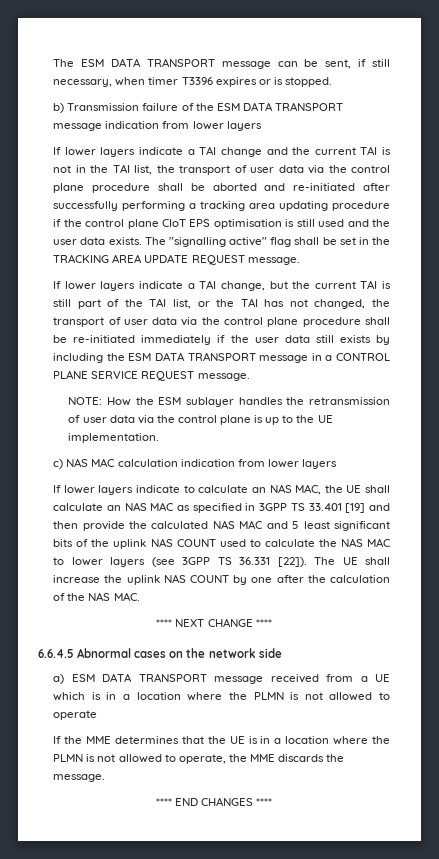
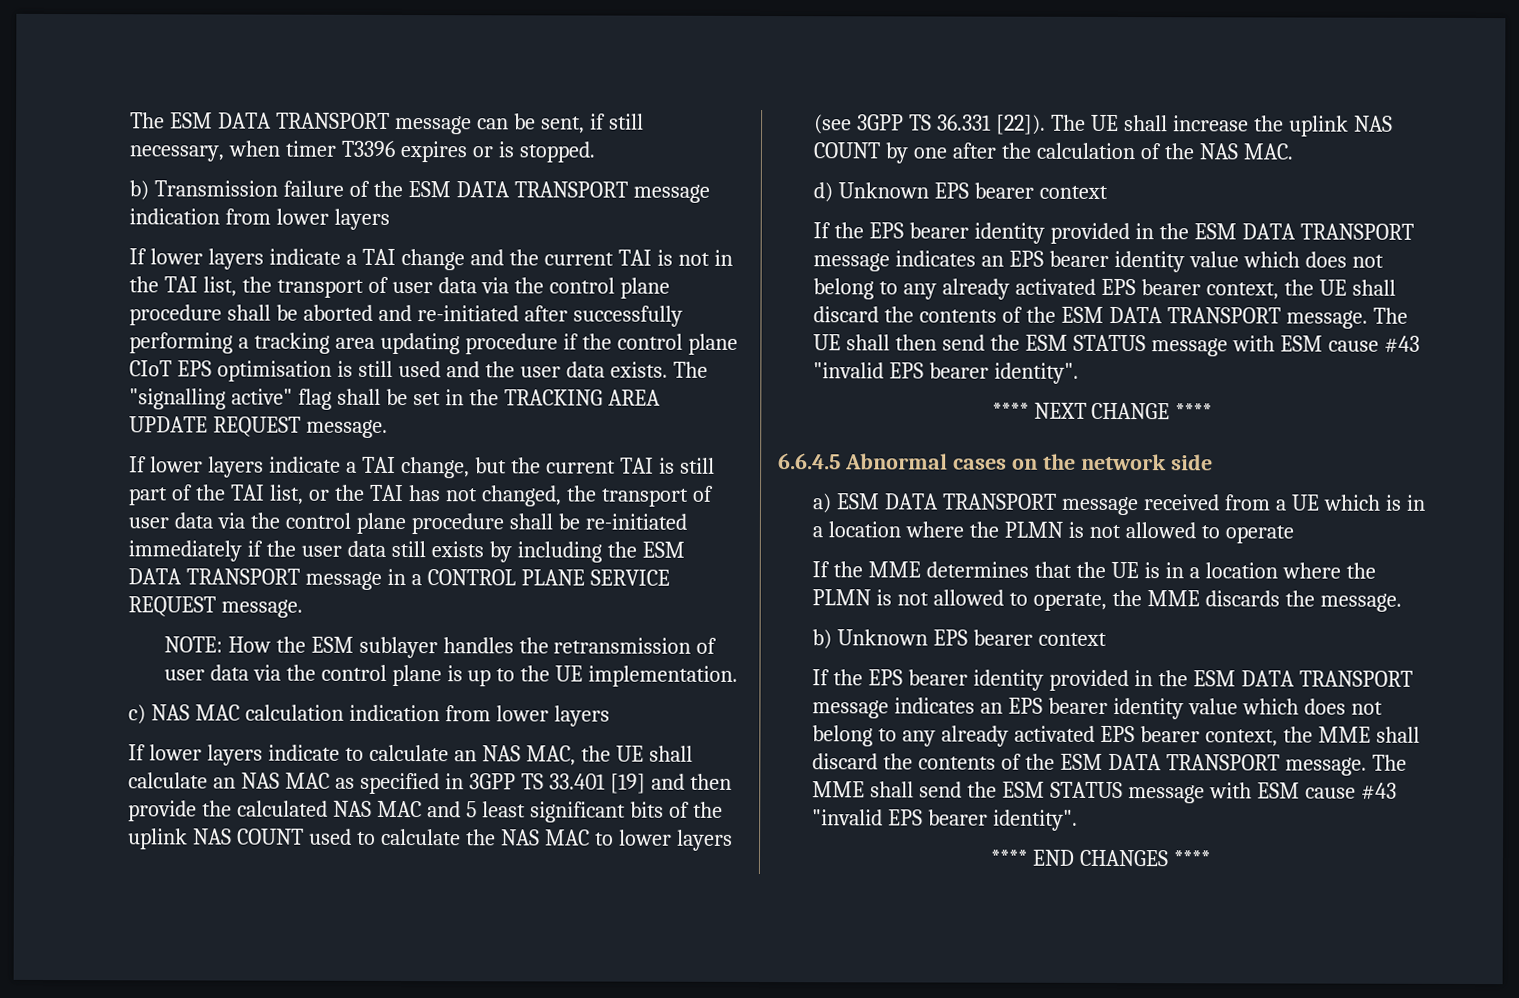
(140, 596) none -> [813,182,1109,203] [813,222,1414,245] [813,250,1384,273] [813,278,1396,300] [813,306,1408,329] [813,334,1420,357] [813,362,1080,384] // d) Unknown EPS bearer context // If the EPS bearer identity provided in the ESM DATA TRANSPORT message indicates an EPS bearer identity value which does not belong to any already activated EPS bearer context, the UE shall discard the contents of the ESM DATA TRANSPORT message. The UE shall then send the ESM STATUS message with ESM cause #43 "invalid EPS bearer identity".
(106, 778) none -> [812,629,1108,650] [812,669,1413,692] [812,697,1383,720] [812,725,1420,747] [812,753,1407,776] [812,781,1397,804] [812,809,1079,831] // b) Unknown EPS bearer context // If the EPS bearer identity provided in the ESM DATA TRANSPORT message indicates an EPS bearer identity value which does not belong to any already activated EPS bearer context, the MME shall discard the contents of the ESM DATA TRANSPORT message. The MME shall send the ESM STATUS message with ESM cause #43 "invalid EPS bearer identity".

